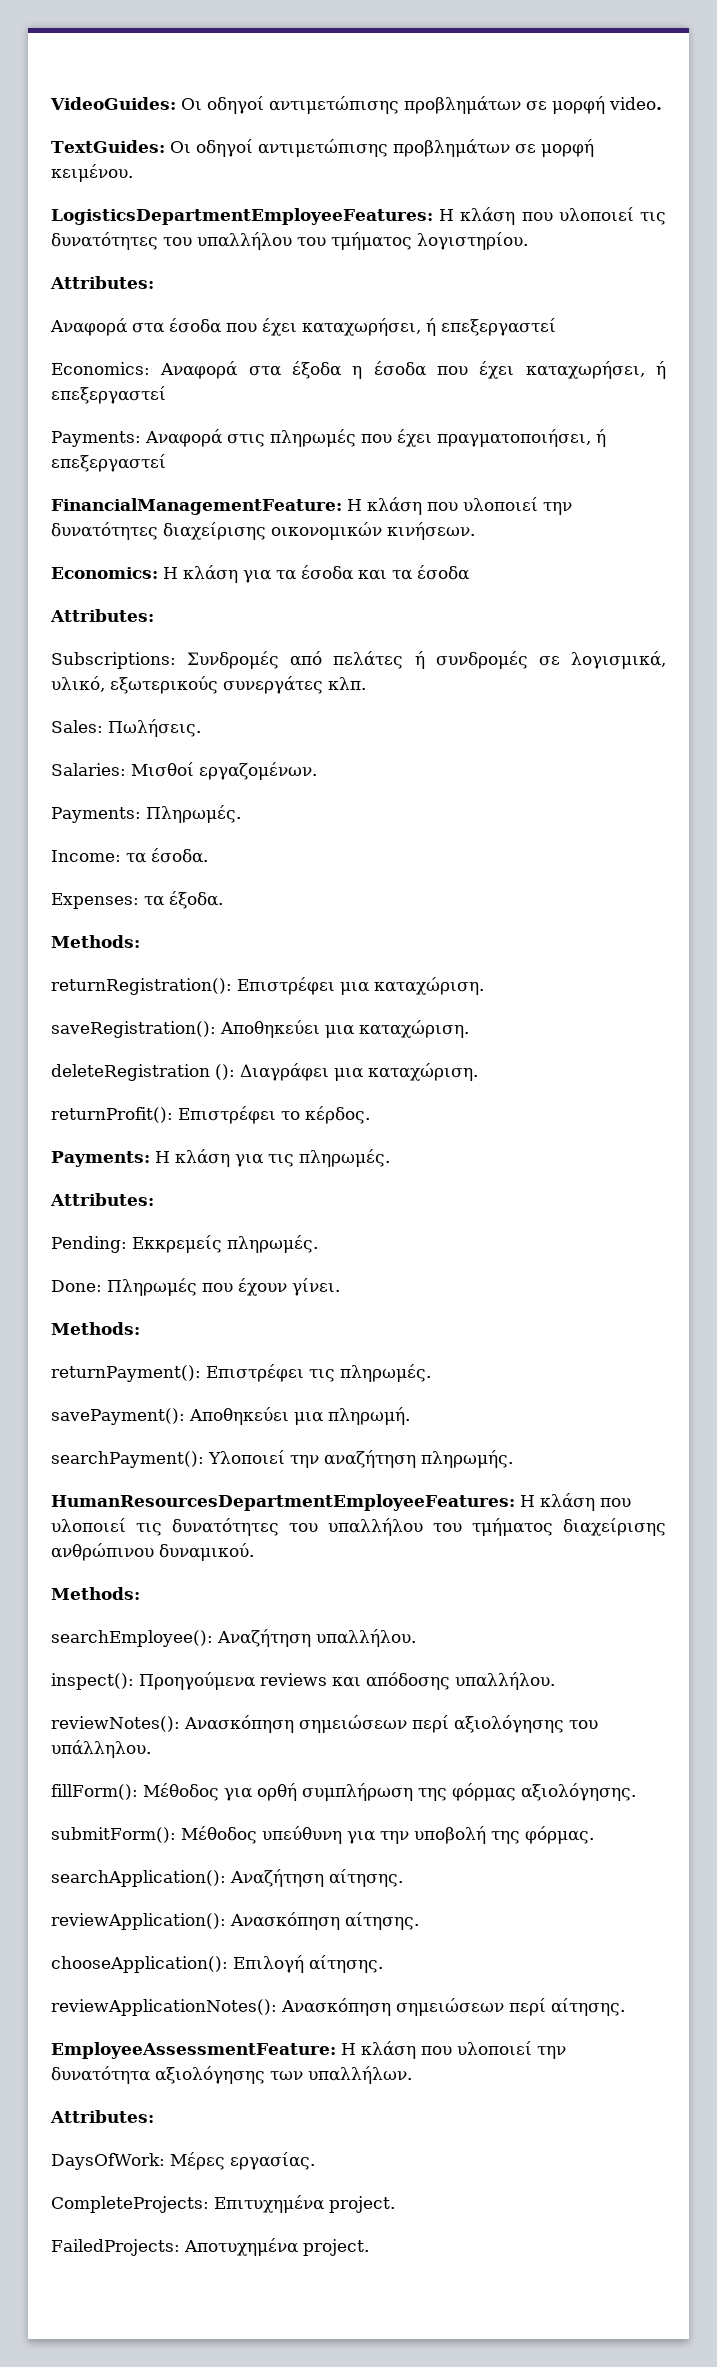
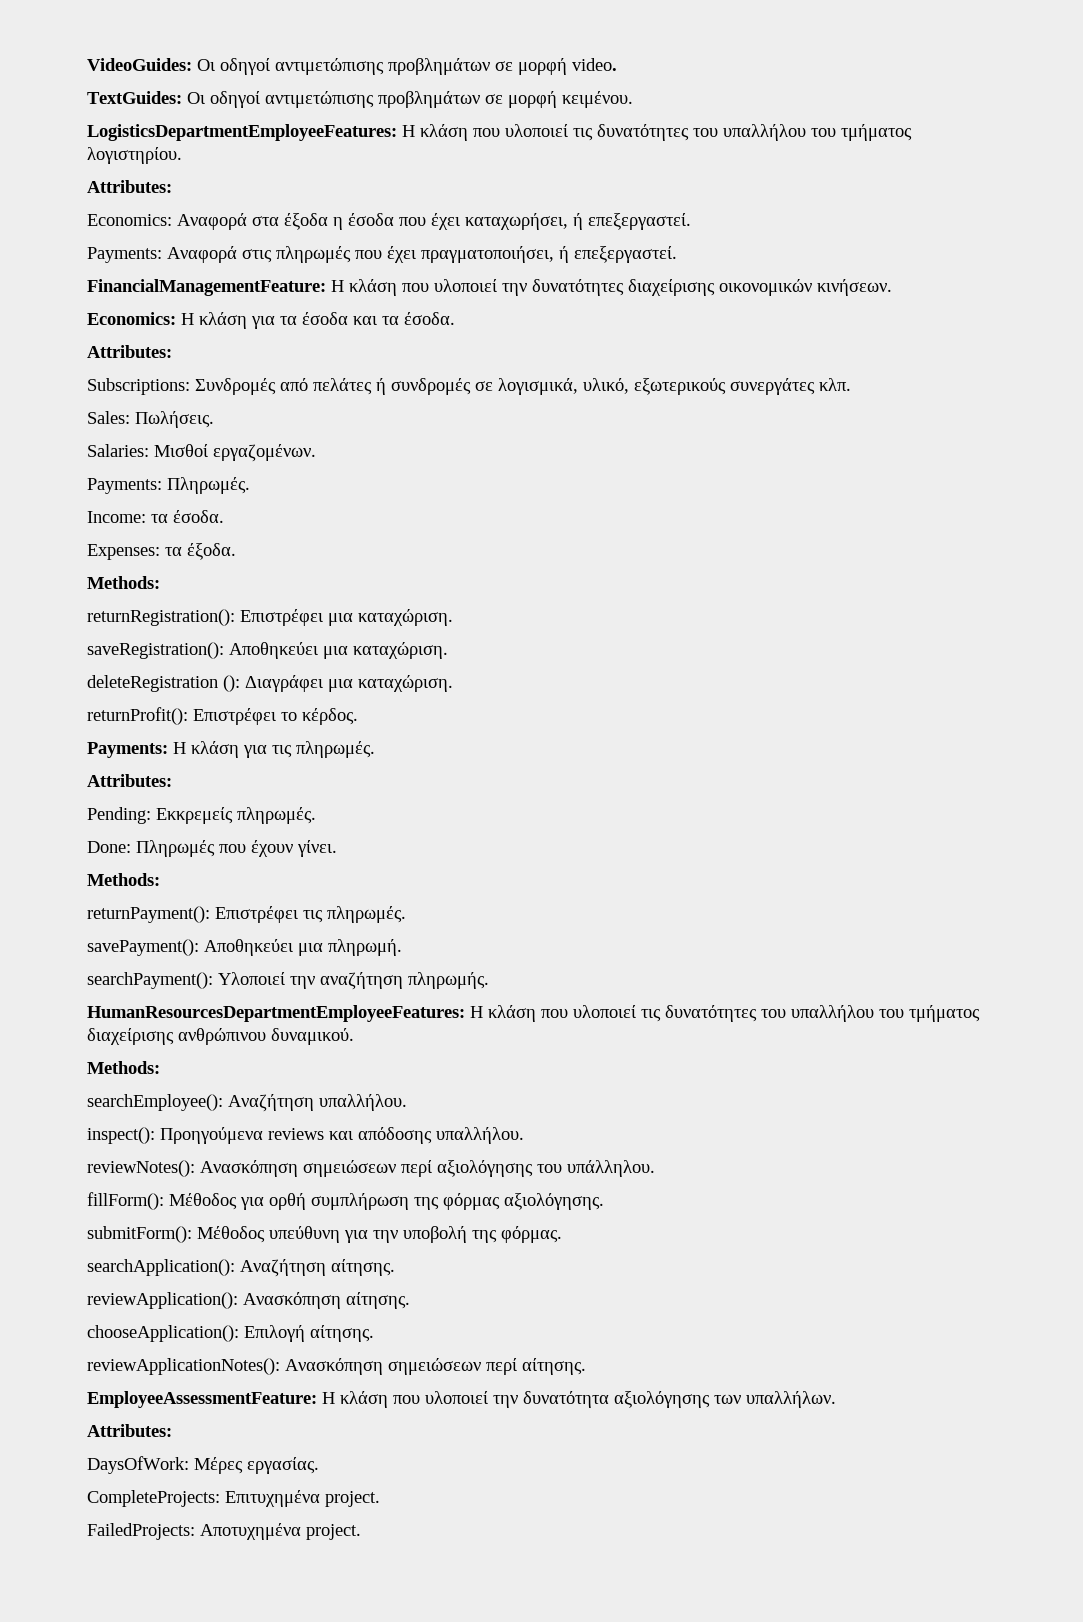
[50,318,556,336] // Αναφορά στα έσοδα που έχει καταχωρήσει, ή επεξεργαστεί -> (172, 186) none
[51,386,166,404] επεξεργαστεί -> [588,213,691,230] επεξεργαστεί.
[51,454,166,472] επεξεργαστεί -> [574,246,677,263] επεξεργαστεί.
[417,565,470,580] έσοδα -> [404,312,455,325] έσοδα.

